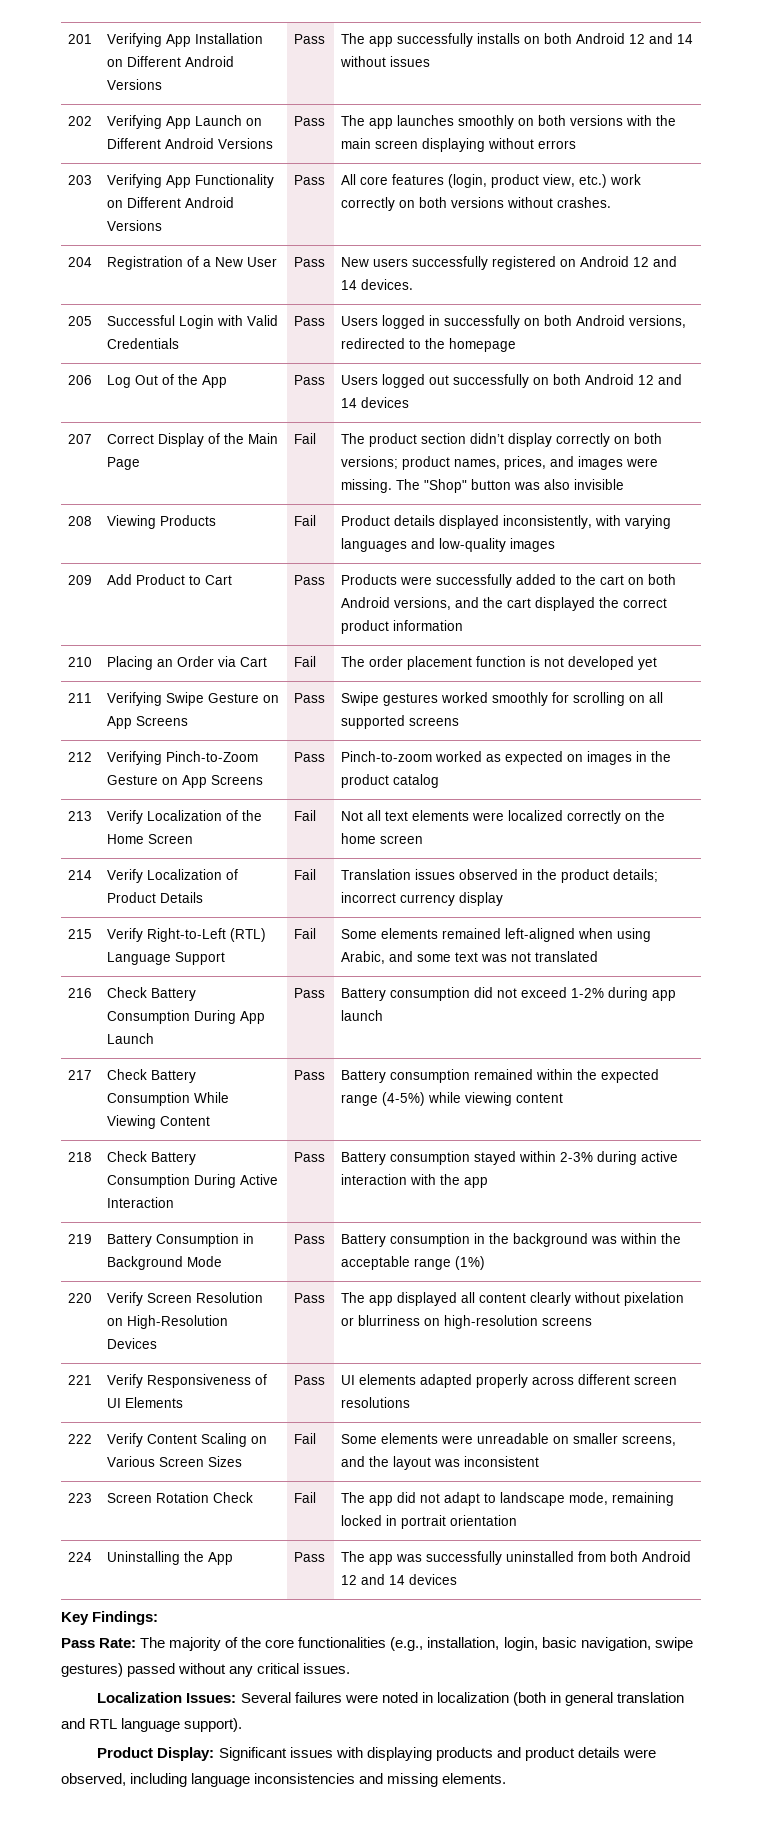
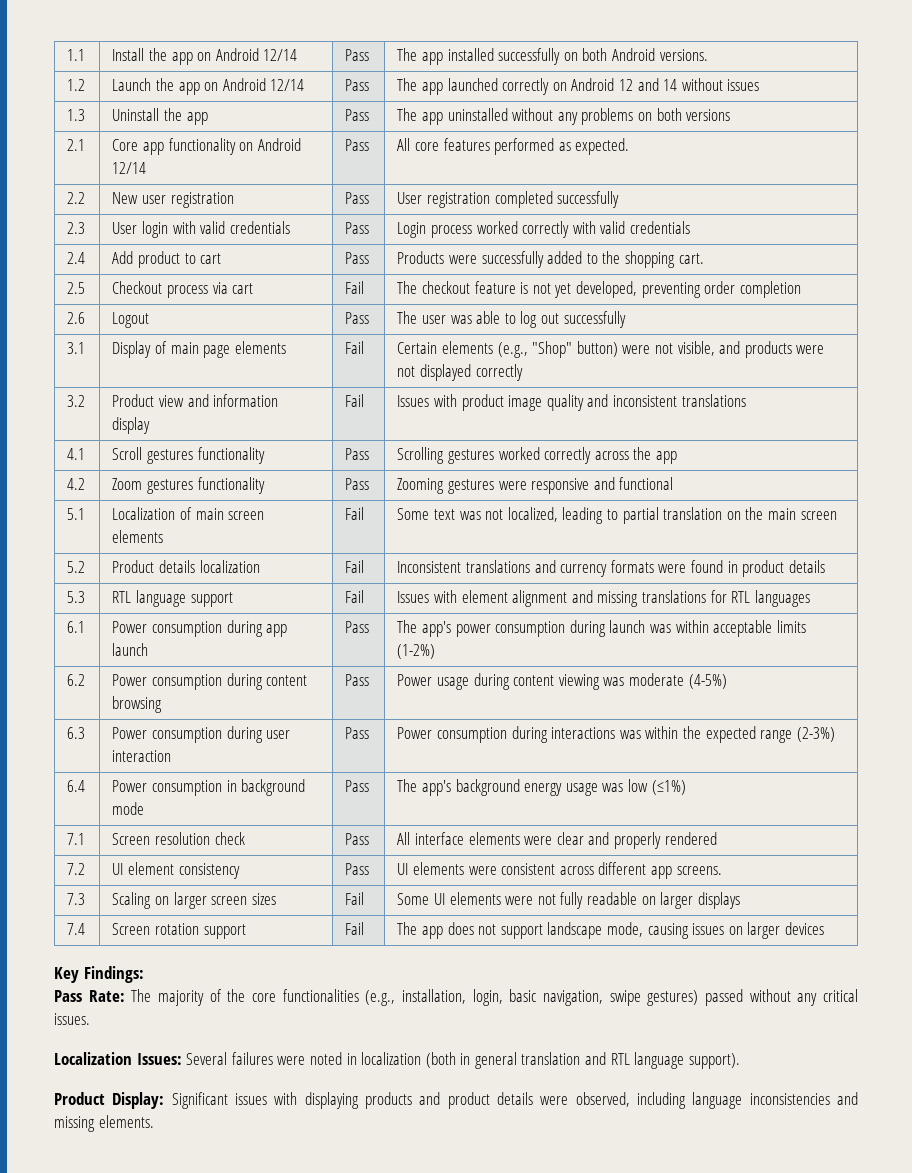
[68,34,93,44] [107,33,264,47] [107,56,235,67] [107,79,163,90] [294,34,326,44] [341,33,626,47] 201 | Verifying App Installation on Different Android Versions | Pass | The app successfully installs on both Android -> [67,49,86,61] [112,48,298,65] [345,49,370,61] [397,48,708,65] [67,79,86,91] [112,78,305,95] [345,79,370,91] [397,78,615,95] 1.1 | Install the app on Android 12/14 | Pass | The app installed successfully on both Android versions. // 1.2 | Launch the app on Android 12/14 | Pass | The app launched correctly on Android
[68,116,93,126] [107,115,263,129] [107,138,274,149] [294,116,326,126] [341,115,677,129] [341,138,577,152] [68,175,93,185] [107,174,275,188] [107,197,235,208] [107,220,163,231] [294,175,326,185] [341,174,642,188] [341,197,612,211] [68,257,93,267] [107,256,278,270] [294,257,326,267] [341,256,678,270] [341,279,414,290] [68,316,93,326] [107,315,279,329] [107,338,180,349] [294,316,326,326] [341,315,687,329] [341,338,517,352] [68,375,93,385] [107,374,228,388] [294,375,326,385] [341,374,683,388] [341,397,410,408] [68,434,93,444] [107,433,279,447] [107,457,141,470] [294,433,317,444] [341,433,663,447] [341,456,659,470] [341,479,625,493] [68,516,93,526] [107,515,217,529] [294,515,317,526] [341,515,672,529] [341,538,556,552] [68,575,93,585] [107,574,233,585] 202 | Verifying App Launch on Different Android Versions | Pass | The app launches smoothly on both versions with the main screen displaying without errors // 203 | Verifying App Functionality on Different Android Versions | Pass | All core features (login, product view, etc.) work correctly on both versions without crashes. // 204 | Registration of a New User | Pass | New users successfully registered on Android 12 and 14 devices. // 205 | Successful Login with Valid Credentials | Pass | Users logged in successfully on both Android versions, redirected to the homepage // 206 | Log Out of the App | Pass | Users logged out successfully on both Android 12 and 14 devices // 207 | Correct Display of the Main Page | Fail | The product section didn’t display correctly on both versions; product names, prices, and images were missing. The "Shop" button was also invisible // 208 | Viewing Products | Fail | Product details displayed inconsistently, with varying languages and low-quality images // 209 | Add Product to Cart -> [67,109,86,121] [112,108,208,125] [345,109,370,121] [397,108,731,125] [67,139,86,151] [112,138,301,155] [112,162,147,174] [345,139,370,151] [397,138,630,155] [67,192,86,204] [112,192,234,208] [345,192,370,204] [397,191,620,208] [67,222,86,234] [112,221,290,238] [345,222,370,234] [397,221,691,238] [67,252,86,264] [112,251,222,268] 1.3 | Uninstall the app | Pass | The app uninstalled without any problems on both versions // 2.1 | Core app functionality on Android 12/14 | Pass | All core features performed as expected. // 2.2 | New user registration | Pass | User registration completed successfully // 2.3 | User login with valid credentials | Pass | Login process worked correctly with valid credentials // 2.4 | Add product to cart
[600,574,677,585] [341,597,668,611] [341,620,464,634] [68,657,93,667] [107,656,268,670] [294,656,317,667] [341,656,527,670] cart on both Android versions, and the cart displayed the correct product information // 210 | Placing an Order via Cart | Fail | The order placement function -> [625,251,704,268] [67,282,86,294] [112,281,254,298] [345,281,365,294] [397,281,516,294] shopping cart. // 2.5 | Checkout process via cart | Fail | The checkout feature
[568,656,635,670] developed -> (551, 288) none
[68,693,93,703] [107,692,280,706] [107,716,189,729] [294,693,326,703] [341,692,664,706] [341,715,460,729] [68,752,93,762] [107,751,259,765] [107,775,264,788] [294,752,326,762] [341,751,672,765] [341,774,440,788] [68,811,93,821] [107,810,263,824] [107,834,194,844] [294,810,317,821] [341,810,666,824] [341,833,424,844] [68,870,93,880] [107,869,239,883] [107,892,204,903] [294,869,317,880] [341,869,659,883] [341,892,504,906] [68,929,93,939] [107,928,267,942] [107,952,226,965] [294,928,317,939] [341,928,652,942] [341,951,599,964] [68,988,93,998] [107,987,197,1001] [107,1010,266,1024] [107,1033,155,1044] [294,988,326,998] [341,987,677,1001] [341,1010,384,1021] [68,1070,93,1080] [107,1069,197,1083] [107,1092,230,1106] [107,1115,211,1129] [294,1070,326,1080] [341,1069,660,1083] [341,1092,564,1106] [68,1152,93,1162] [107,1151,197,1165] [107,1174,279,1188] [107,1197,175,1208] [294,1152,326,1162] [341,1151,679,1165] [341,1174,489,1188] [68,1234,93,1244] [107,1233,255,1247] [107,1256,223,1270] [294,1234,326,1244] [341,1233,682,1247] [341,1256,486,1270] [68,1293,93,1303] [107,1292,264,1306] [107,1315,229,1329] [107,1338,158,1349] [294,1293,326,1303] [341,1292,685,1306] [341,1315,593,1329] [68,1375,93,1385] [107,1374,268,1388] [107,1397,184,1408] [294,1375,326,1385] [341,1374,678,1388] [341,1397,411,1408] [68,1434,93,1444] [107,1433,268,1447] [107,1456,243,1467] [294,1433,317,1444] [341,1433,677,1446] [341,1456,540,1470] [68,1493,93,1503] [107,1492,254,1503] // 211 | Verifying Swipe Gesture on App Screens | Pass | Swipe gestures worked smoothly for scrolling on all supported screens // 212 | Verifying Pinch-to-Zoom Gesture on App Screens | Pass | Pinch-to-zoom worked as expected on images in the product catalog // 213 | Verify Localization of the Home Screen | Fail | Not all text elements were localized correctly on the home screen // 214 | Verify Localization of Product Details | Fail | Translation issues observed in the product details; incorrect currency display // 215 | Verify Right-to-Left (RTL) Language Support | Fail | Some elements remained left-aligned when using Arabic, and some text was not translated // 216 | Check Battery Consumption During App Launch | Pass | Battery consumption did not exceed 1-2% during app launch // 217 | Check Battery Consumption While Viewing Content | Pass | Battery consumption remained within the expected range (4-5%) while viewing content // 218 | Check Battery Consumption During Active Interaction | Pass | Battery consumption stayed within 2-3% during active interaction with the app // 219 | Battery Consumption in Background Mode | Pass | Battery consumption in the background was within the acceptable range (1%) // 220 | Verify Screen Resolution on High-Resolution Devices | Pass | The app displayed all content clearly without pixelation or blurriness on high-resolution screens // 221 | Verify Responsiveness of UI Elements | Pass | UI elements adapted properly across different screen resolutions // 222 | Verify Content Scaling on Various Screen Sizes | Fail | Some elements were unreadable on smaller screens, and the layout was inconsistent // 223 | Screen Rotation Check -> [576,281,801,298] [67,312,86,324] [112,312,150,328] [345,312,370,324] [397,311,626,328] [67,342,86,354] [112,341,286,358] [345,341,365,354] [397,341,825,358] [397,364,523,381] [67,395,86,407] [112,394,279,407] [112,417,151,434] [345,394,365,407] [397,394,746,411] [67,448,86,460] [112,447,265,464] [345,448,370,460] [397,447,678,464] [67,478,86,490] [112,477,265,494] [345,478,370,490] [397,477,674,494] [67,508,86,520] [112,507,265,520] [112,530,164,543] [345,507,365,520] [397,507,837,524] [67,561,86,573] [112,560,260,573] [345,560,365,573] [397,560,825,577] [67,591,86,603] [112,590,233,607] [345,590,365,603] [397,590,810,607] [67,621,86,633] [112,620,288,637] [112,643,149,656] [345,621,370,633] [397,620,806,637] [397,644,436,659] [67,674,86,686] [112,673,308,690] [112,696,163,713] [345,674,370,686] [397,673,727,690] [67,727,86,739] [112,726,291,743] [112,750,172,762] [345,727,370,739] [397,726,835,743] [67,780,86,792] [112,779,306,796] [112,802,145,815] [345,780,370,792] [397,779,686,796] [67,833,86,845] [112,832,245,845] [345,833,370,845] [397,832,717,849] [67,863,86,875] [112,862,240,879] [345,863,370,875] [397,862,722,879] [67,893,86,905] [112,892,276,909] [345,892,365,905] [397,892,740,909] [67,923,86,935] [112,923,246,939] developed, preventing order completion // 2.6 | Logout | Pass | The user was able to log out successfully // 3.1 | Display of main page elements | Fail | Certain elements (e.g., "Shop" button) were not visible, and products were not displayed correctly // 3.2 | Product view and information display | Fail | Issues with product image quality and inconsistent translations // 4.1 | Scroll gestures functionality | Pass | Scrolling gestures worked correctly across the app // 4.2 | Zoom gestures functionality | Pass | Zooming gestures were responsive and functional // 5.1 | Localization of main screen elements | Fail | Some text was not localized, leading to partial translation on the main screen // 5.2 | Product details localization | Fail | Inconsistent translations and currency formats were found in product details // 5.3 | RTL language support | Fail | Issues with element alignment and missing translations for RTL languages // 6.1 | Power consumption during app launch | Pass | The app's power consumption during launch was within acceptable limits (1-2%) // 6.2 | Power consumption during content browsing | Pass | Power usage during content viewing was moderate (4-5%) // 6.3 | Power consumption during user interaction | Pass | Power consumption during interactions was within the expected range (2-3%) // 6.4 | Power consumption in background mode | Pass | The app's background energy usage was low (≤1%) // 7.1 | Screen resolution check | Pass | All interface elements were clear and properly rendered // 7.2 | UI element consistency | Pass | UI elements were consistent across different app screens. // 7.3 | Scaling on larger screen sizes | Fail | Some UI elements were not fully readable on larger displays // 7.4 | Screen rotation support
[397,1492,675,1506] [341,1515,518,1529] [68,1552,93,1562] [107,1551,234,1565] [294,1552,326,1562] [341,1551,692,1565] [341,1574,406,1585] did not adapt to landscape mode, remaining locked in portrait orientation // 224 | Uninstalling the App | Pass | The app was successfully uninstalled from both Android 12 and 14 -> [447,922,781,939] does not support landscape mode, causing issues on larger

